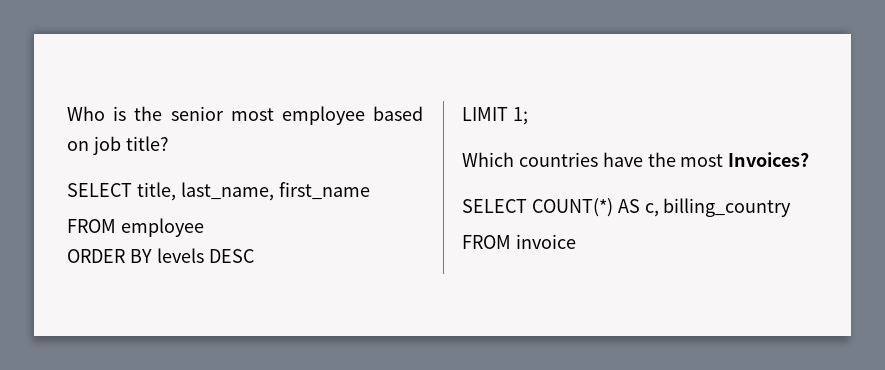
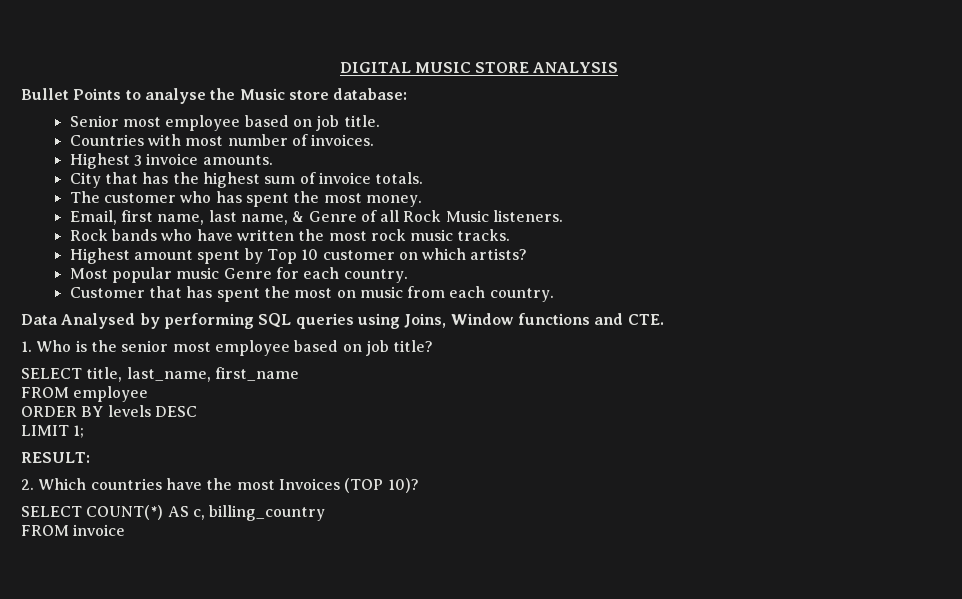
(67, 113) none -> [339,62,619,73] [21,88,408,104] [69,115,380,131] [69,134,375,146] [69,153,273,169] [69,172,424,188] [69,191,422,207] [69,210,564,225] [69,229,511,241] [69,248,528,264] [69,267,408,283] [69,286,554,302] [21,313,664,329] [21,341,32,352] DIGITAL MUSIC STORE ANALYSIS // Bullet Points to analyse the Music store database: // Senior most employee based on job title. // Countries with most number of invoices. // Highest 3 invoice amounts. // City that has the highest sum of invoice totals. // The customer who has spent the most money. // Email, first name, last name, & Genre of all Rock Music listeners. // Rock bands who have written the most rock music tracks. // Highest amount spent by Top 10 customer on which artists? // Most popular music Genre for each country. // Customer that has spent the most on music from each country. // Data Analysed by performing SQL queries using Joins, Window functions and CTE. // 1.
(528, 116) none -> [21,452,90,463] [21,479,34,490] RESULT: // 2.
[728,152,810,167] Invoices? -> [278,478,419,493] Invoices (TOP 10)?

